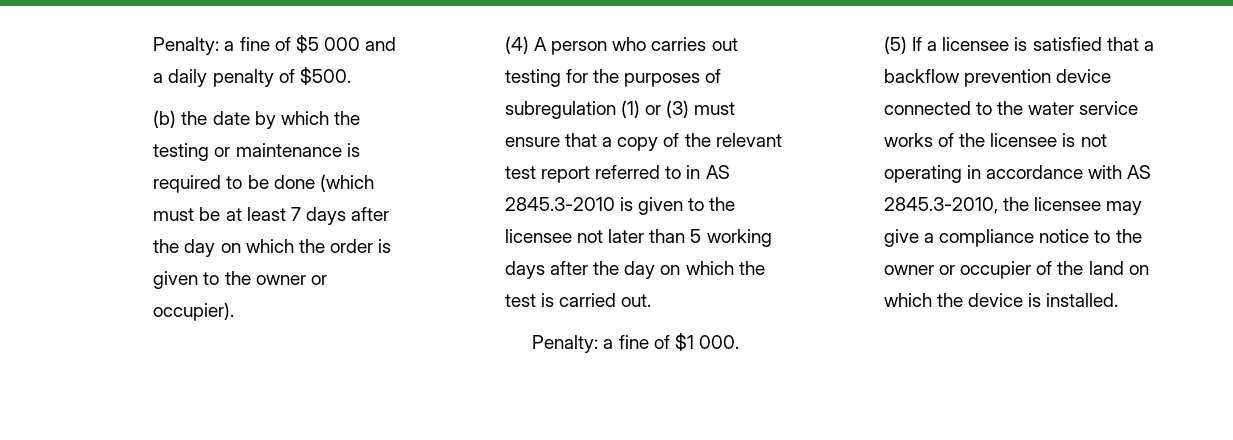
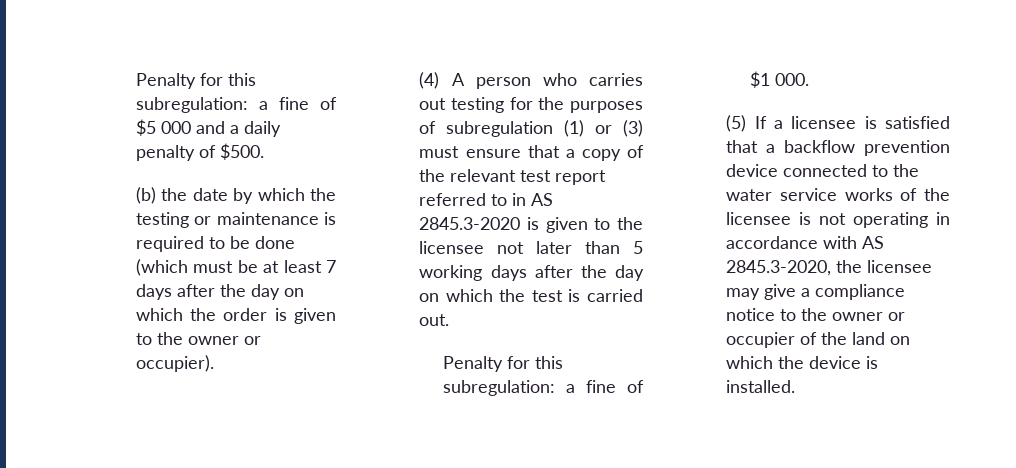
[153,37,220,55] Penalty: -> [135,73,256,89] [135,97,248,113] Penalty for this subregulation:
[504,197,615,211] 2845.3-2010 -> [419,217,521,230] 2845.3-2020
[532,335,599,353] Penalty: -> [442,356,563,372] [442,380,555,396] Penalty for this subregulation:
[883,197,998,214] 2845.3-2010, -> [726,260,832,276] 2845.3-2020,

